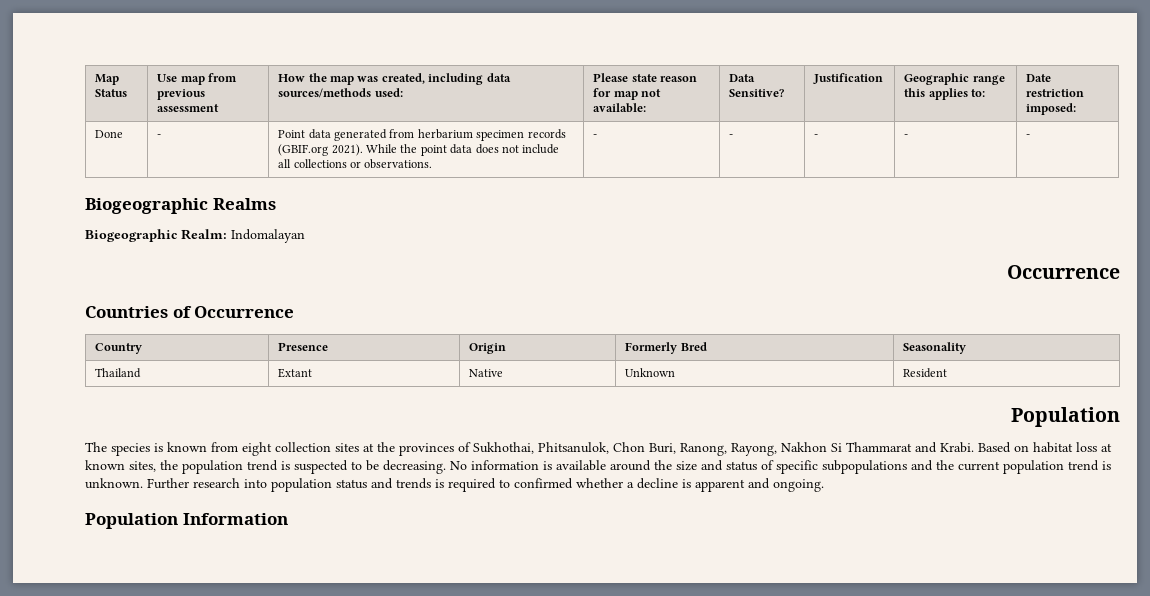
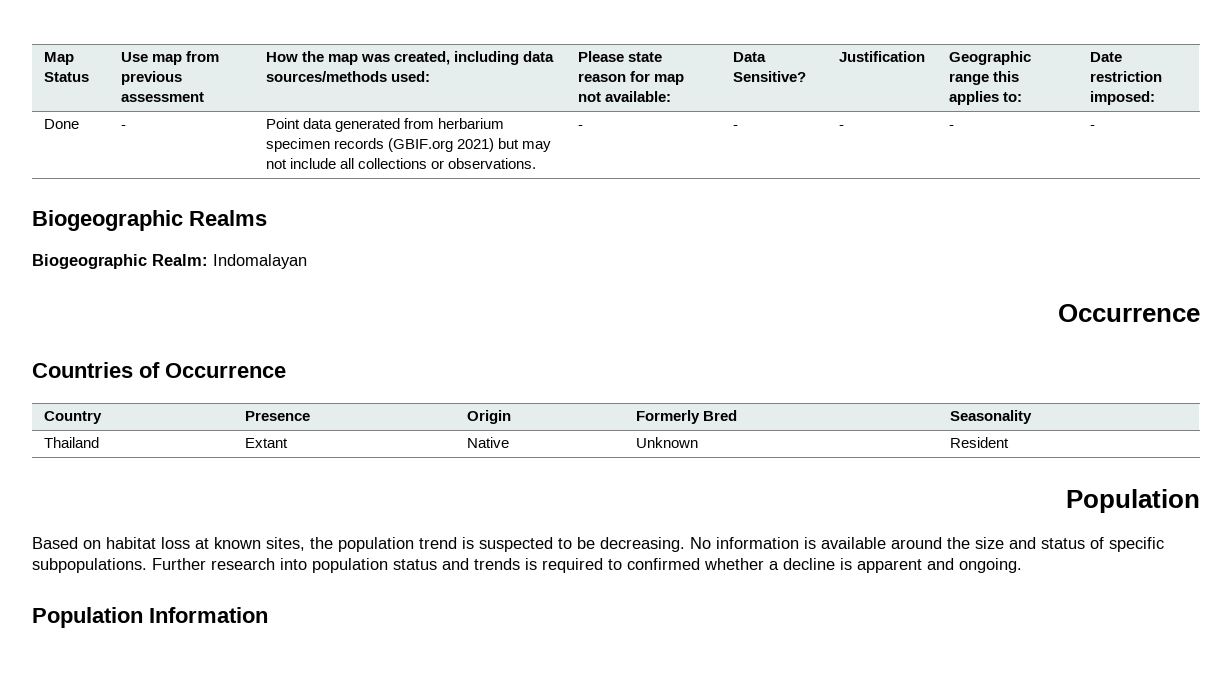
[331,144,499,156] 2021). While the point data does -> [456,138,552,152] 2021) but may
[85,442,974,456] The species is known from eight collection sites at the provinces of Sukhothai, Phitsanulok, Chon Buri, Ranong, Rayong, Nakhon Si Thammarat and Krabi. -> (1200, 501) none
[822,460,1111,474] [85,478,143,489] subpopulations and the current population trend is unknown. -> [32,558,147,573] subpopulations.

